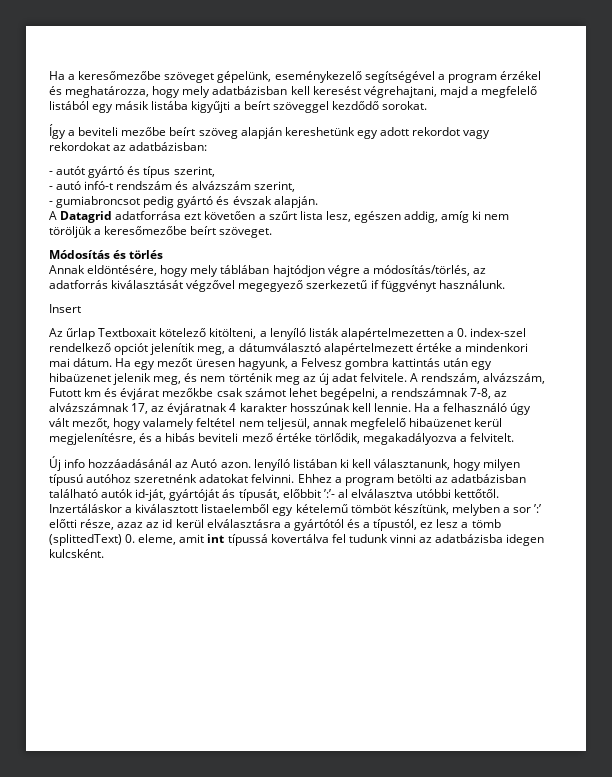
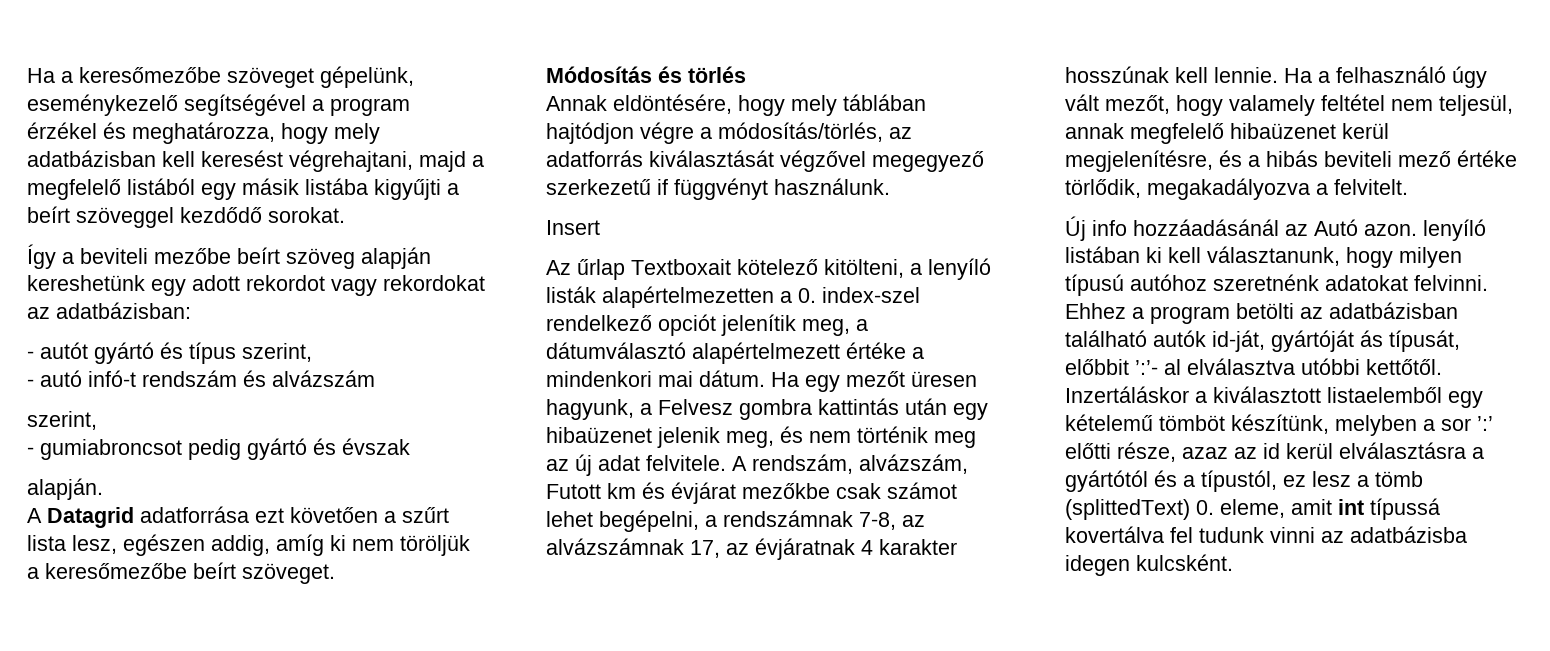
(251, 185) none -> (375, 378) //
(272, 200) none -> (410, 446) //

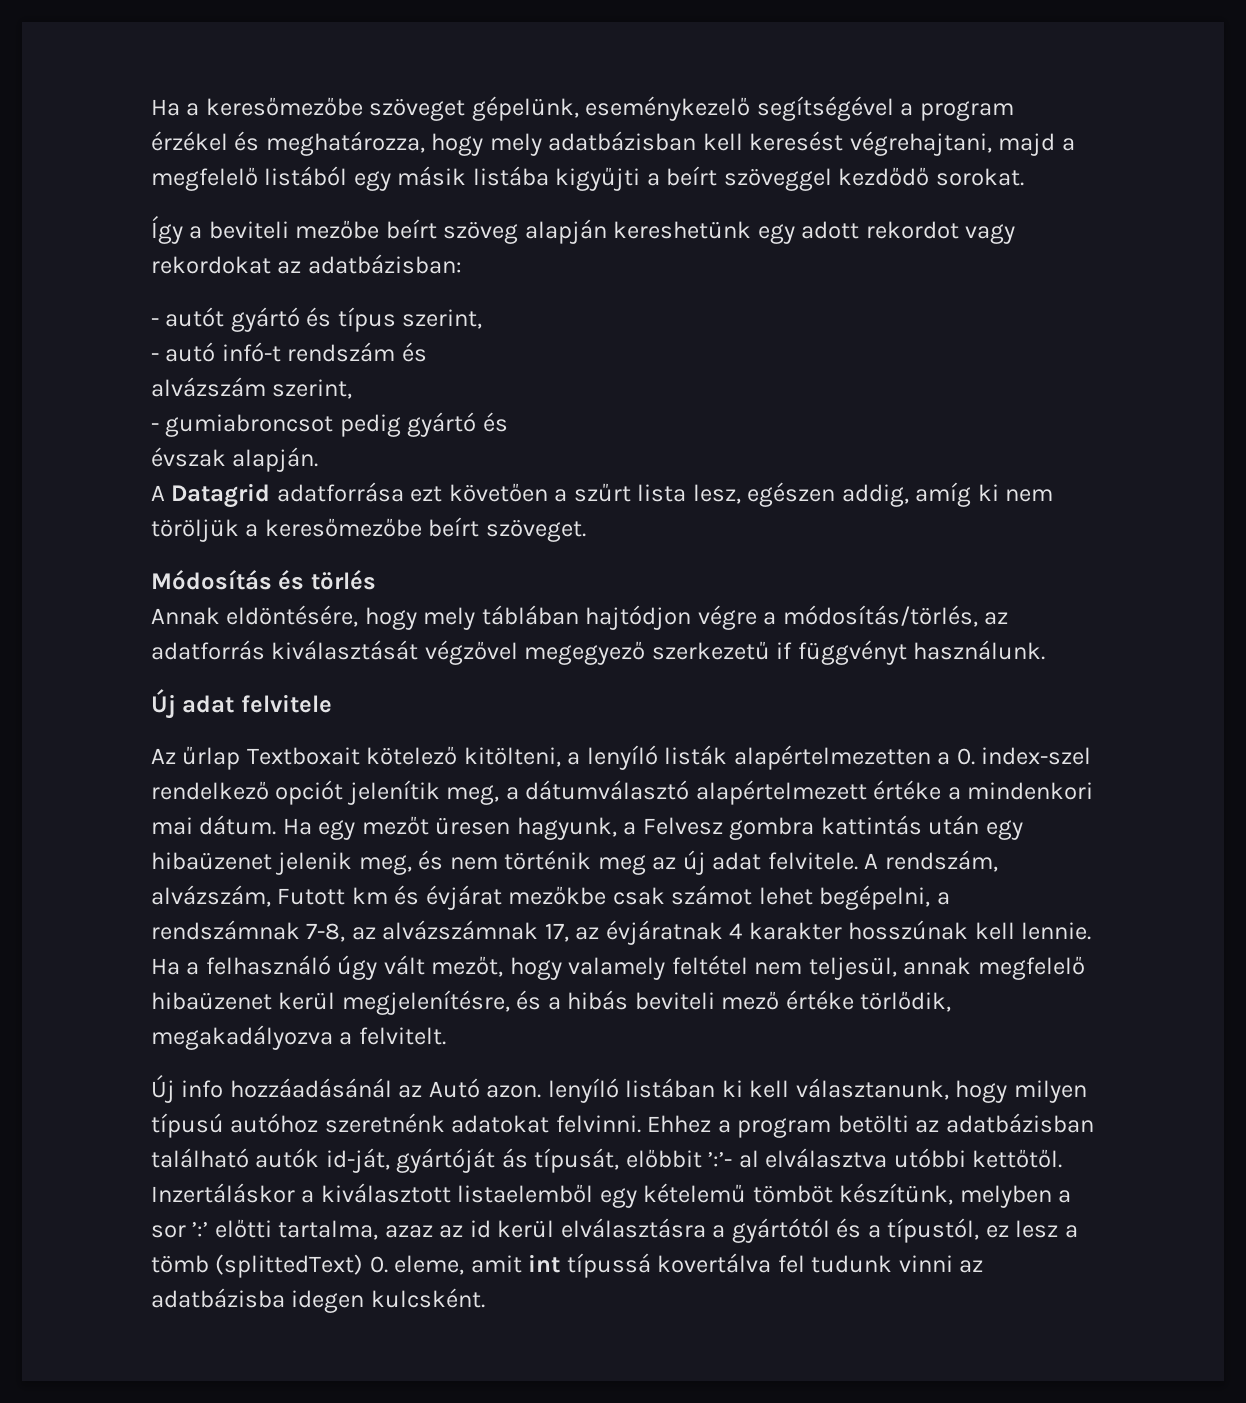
(266, 378) none -> (427, 352) //
(375, 378) // -> (266, 387) none
(336, 446) none -> (508, 422) //
(410, 446) // -> (226, 457) none
[546,220,600,235] Insert -> [151,689,332,719] Új adat felvitele
[1117,442,1176,462] része, -> [278,1220,379,1240] tartalma,

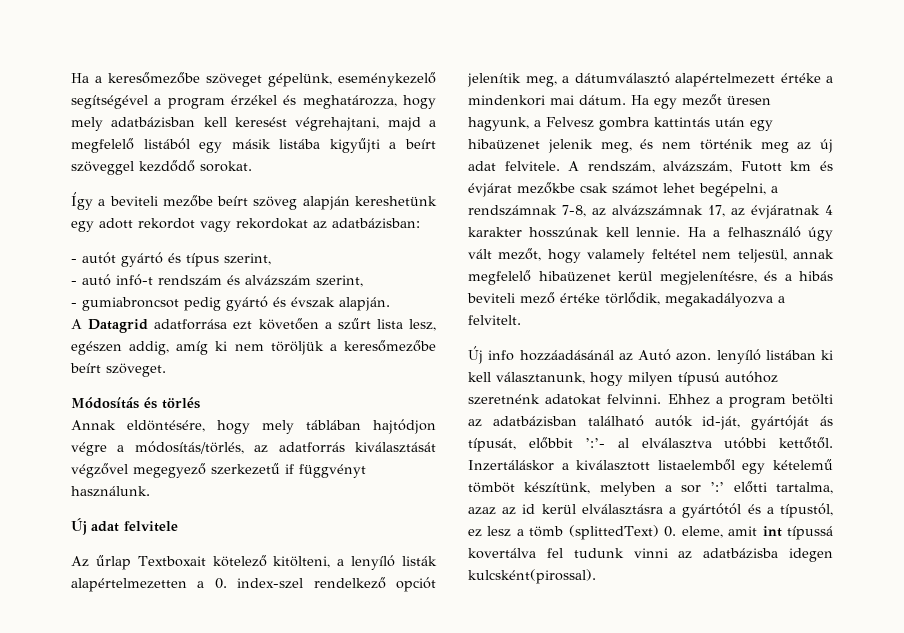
(427, 352) // -> (240, 280) none
(508, 422) // -> (286, 302) none
[370,1288,485,1308] kulcsként. -> [468,569,596,584] kulcsként(pirossal).

